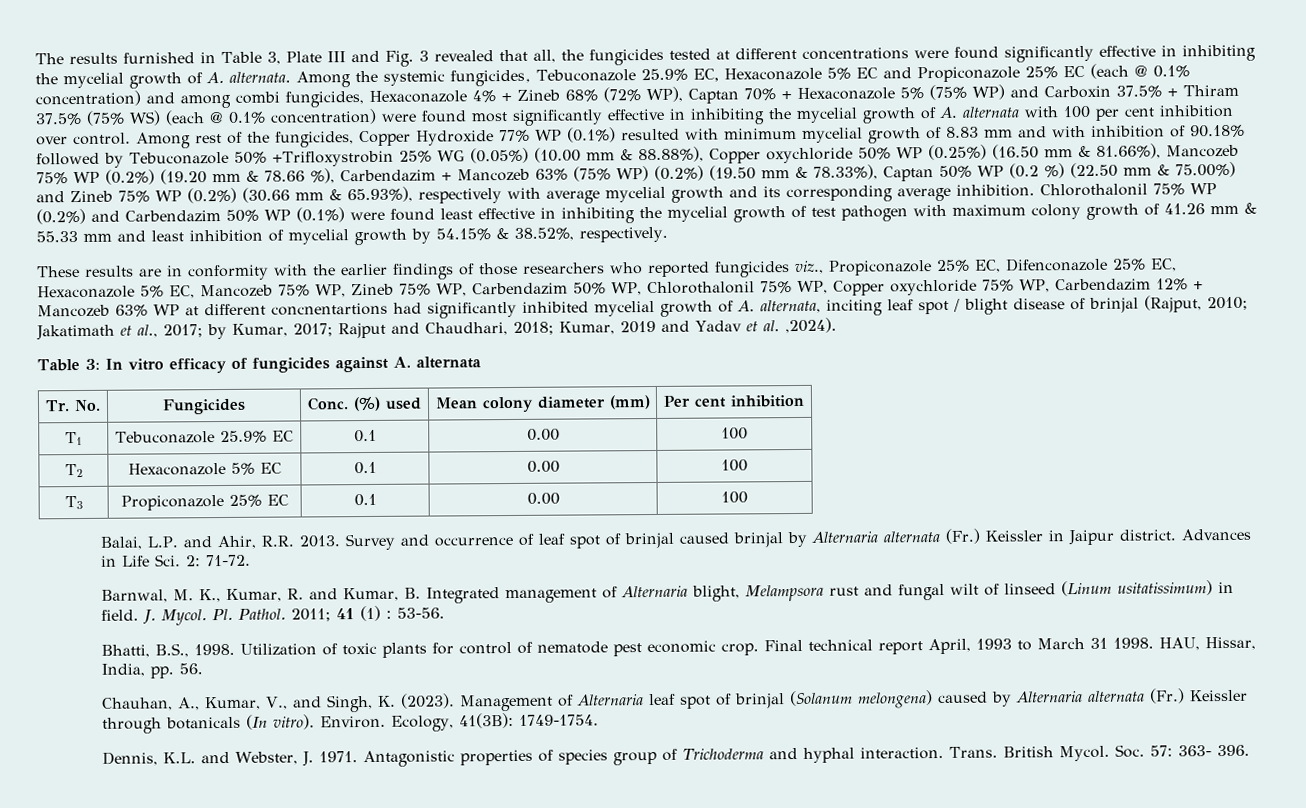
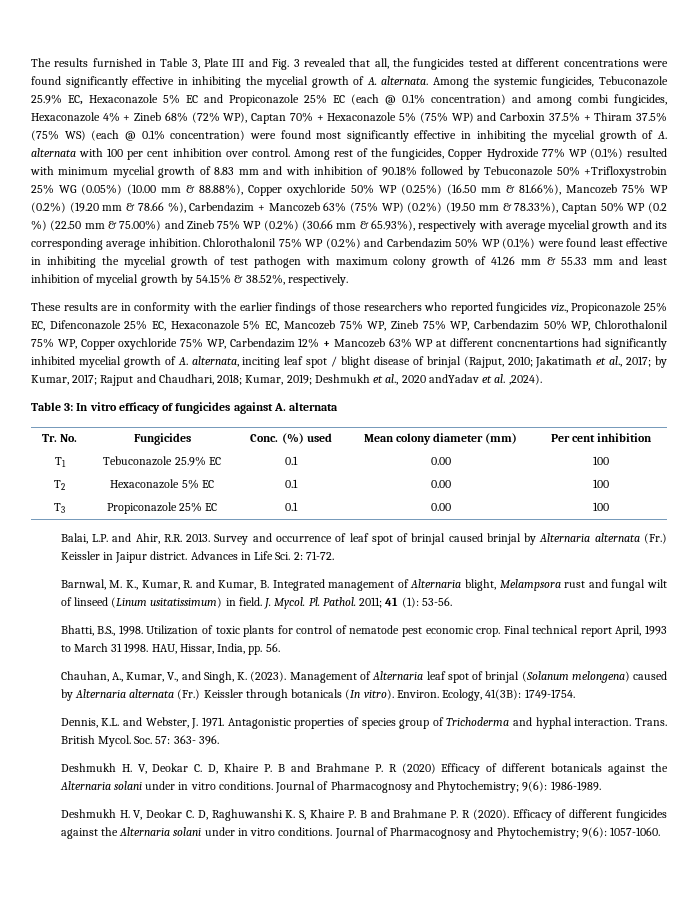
[620,320,742,334] 2019 and Yadav -> [286,374,479,385] 2019; Deshmukh et al., 2020 andYadav
[360,605,393,622] (1) : -> [401,597,419,608] (1):
(1251, 750) none -> [60,763,668,775] [59,781,601,793] [60,809,667,821] [60,827,661,839] // Deshmukh H. V, Deokar C. D, Khaire P. B and Brahmane P. R (2020) Efficacy of different botanicals against the Alternaria solani under in vitro conditions. Journal of Pharmacognosy and Phytochemistry; 9(6): 1986-1989. // Deshmukh H. V, Deokar C. D, Raghuwanshi K. S, Khaire P. B and Brahmane P. R (2020). Efficacy of different fungicides against the Alternaria solani under in vitro conditions. Journal of Pharmacognosy and Phytochemistry; 9(6): 1057-1060.

